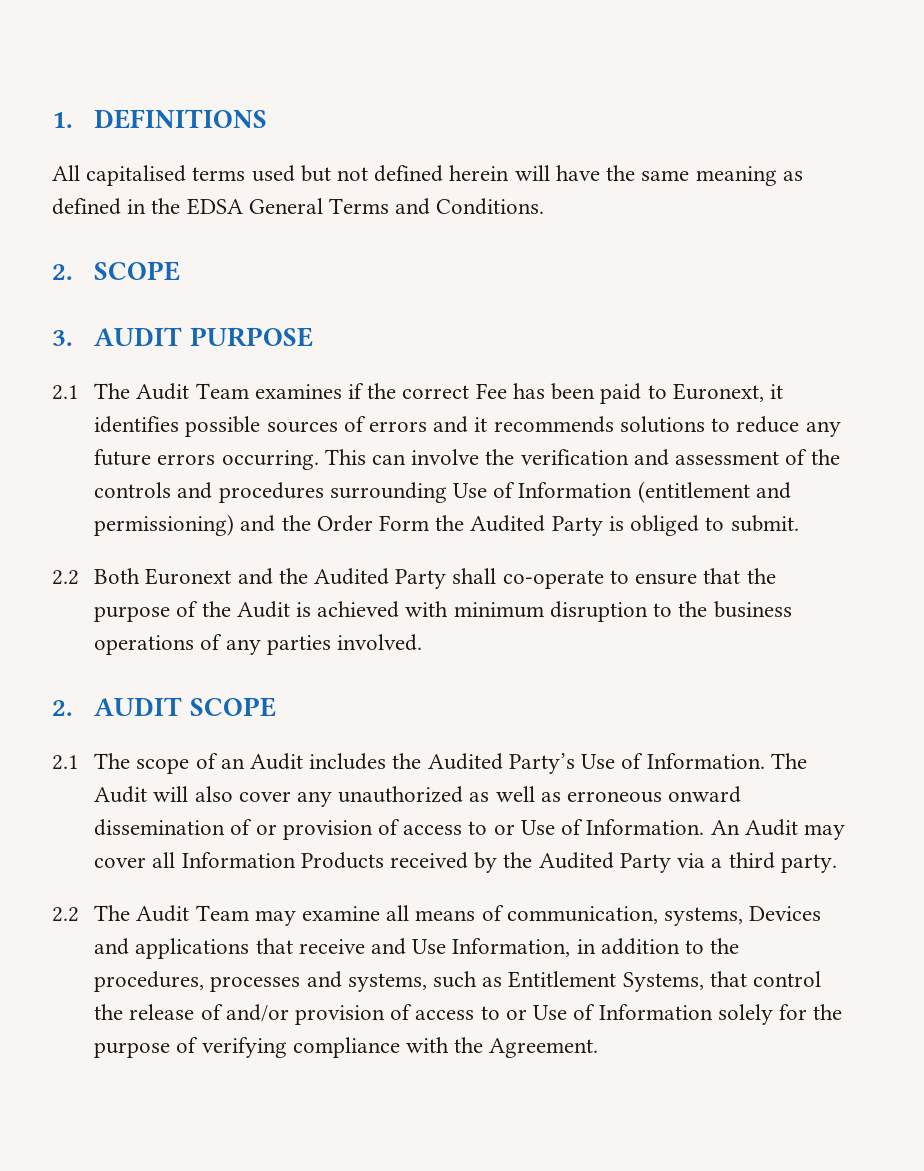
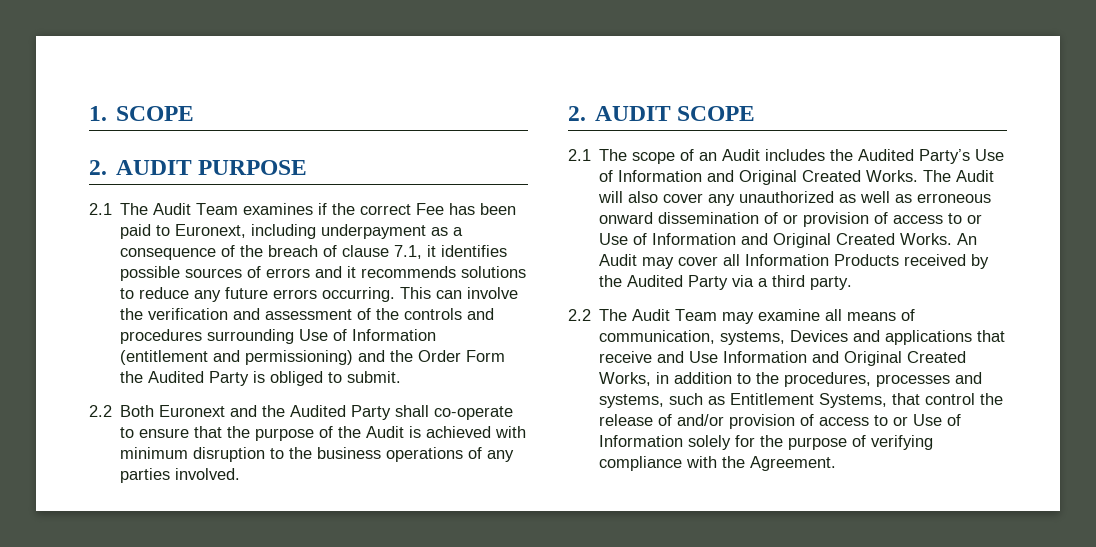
[94,109,268,129] [52,165,803,186] [52,198,545,215] [52,261,181,281] [52,330,73,346] DEFINITIONS // All capitalised terms used but not defined herein will have the same meaning as defined in the EDSA General Terms and Conditions. // 2. SCOPE // 3. -> [115,106,194,121] [89,160,107,175] SCOPE // 2.
(764, 392) none -> [251,224,464,239] [120,245,423,260] including underpayment as a consequence of the breach of clause 7.1,
[646,753,765,769] Information. -> [618,170,919,185] Information and Original Created Works.
[586,819,705,835] Information. -> [652,233,953,248] Information and Original Created Works.
[452,938,571,957] Information, -> [723,351,967,366] [599,372,652,386] Information and Original Created Works,

